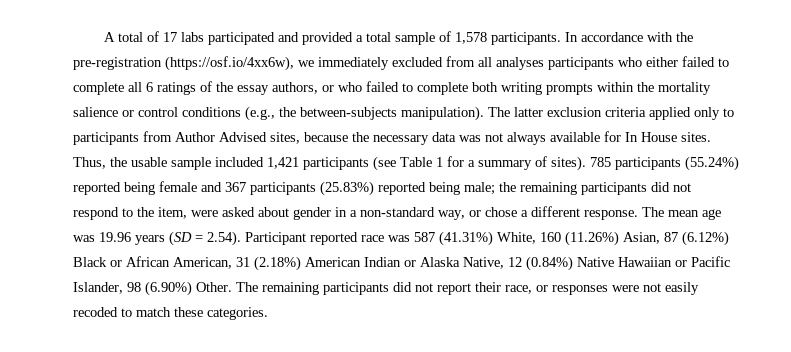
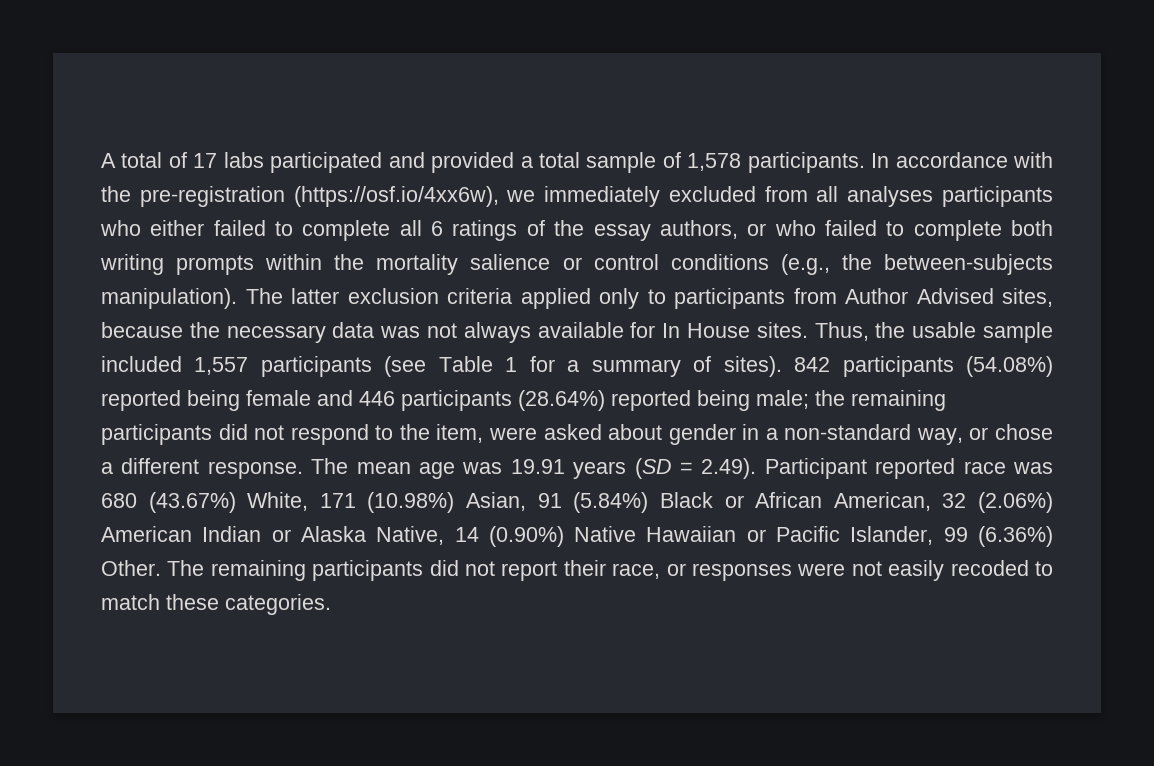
[267,157,299,169] 1,421 -> [194,357,249,375] 1,557
[590,156,739,171] 785 participants (55.24%) -> [794,356,1053,377] 842 participants (54.08%)
[225,181,374,196] 367 participants (25.83%) -> [359,390,605,411] 446 participants (28.64%)
[99,232,131,242] 19.96 -> [510,459,565,474] 19.91
[207,231,241,246] 2.54). -> [701,458,757,479] 2.49).
[414,231,729,246] 587 (41.31%) White, 160 (11.26%) Asian, 87 (6.12%) -> [101,492,649,513] 680 (43.67%) White, 171 (10.98%) Asian, 91 (5.84%)
[236,256,301,271] 31 (2.18%) -> [942,492,1054,513] 32 (2.06%)
[508,256,573,271] 12 (0.84%) -> [454,526,564,547] 14 (0.90%)
[127,281,192,296] 98 (6.90%) -> [943,526,1053,547] 99 (6.36%)

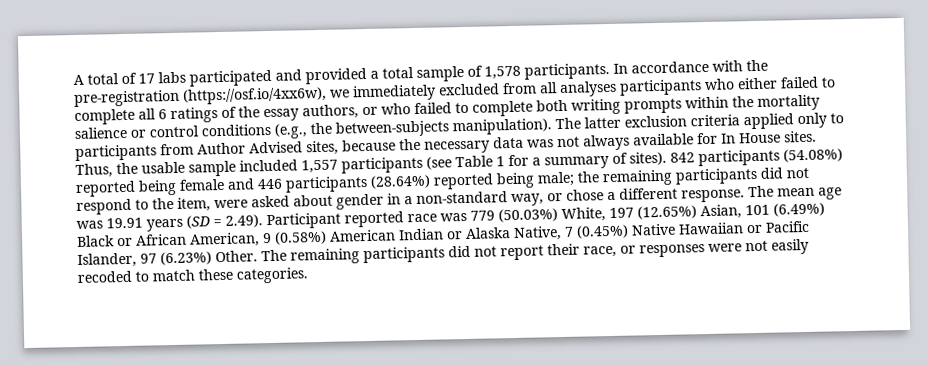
[101,492,649,513] 680 (43.67%) White, 171 (10.98%) Asian, 91 (5.84%) -> [470,202,825,223] 779 (50.03%) White, 197 (12.65%) Asian, 101 (6.49%)
[942,492,1054,513] 32 (2.06%) -> [262,230,327,245] 9 (0.58%)
[454,526,564,547] 14 (0.90%) -> [564,224,629,239] 7 (0.45%)
[943,526,1053,547] 99 (6.36%) -> [140,251,212,266] 97 (6.23%)

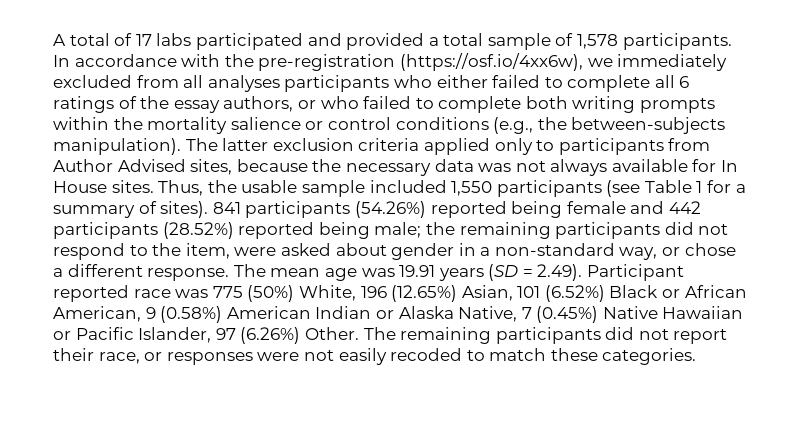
[301,159,338,174] 1,557 -> [451,181,493,196] 1,550
[670,148,843,167] 842 participants (54.08%) -> [212,201,426,218] 841 participants (54.26%)
[257,174,431,193] 446 participants (28.64%) -> [668,201,701,214] [53,222,234,239] 442 participants (28.52%)
[470,207,634,223] 779 (50.03%) White, 197 -> [212,285,387,302] 775 (50%) White, 196
[773,202,825,217] (6.49%) -> [544,285,605,302] (6.52%)
[160,251,212,266] (6.23%) -> [240,327,301,344] (6.26%)

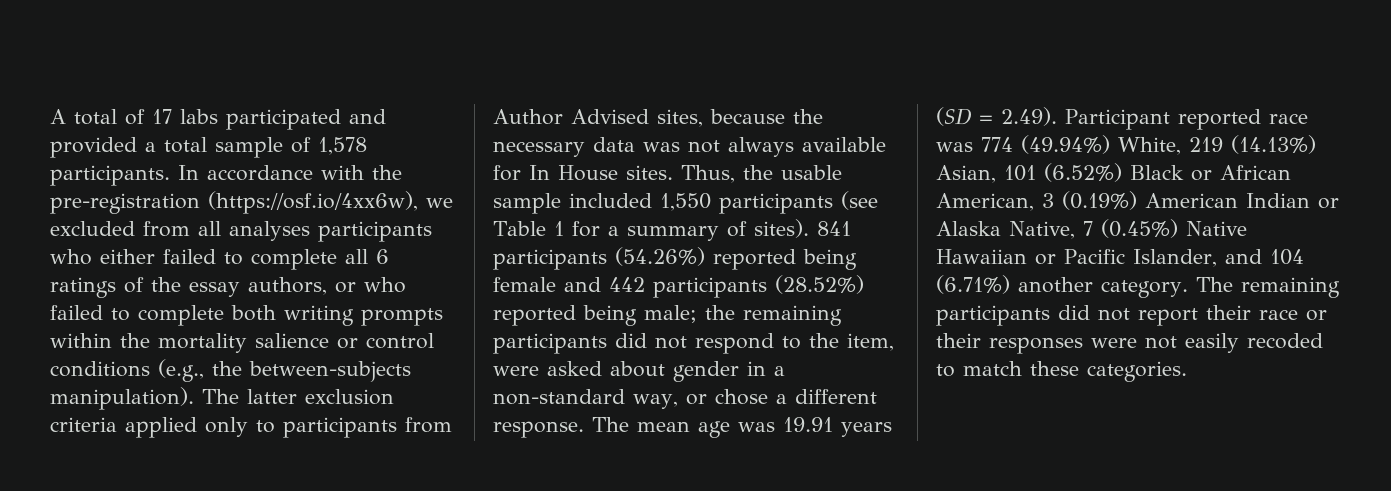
[617,54,728,71] immediately -> (453, 203) none
[212,285,458,302] 775 (50%) White, 196 (12.65%) -> [981,135,1316,155] 774 (49.94%) White, 219 (14.13%)
[145,306,223,323] 9 (0.58%) -> [1042,191,1137,210] 3 (0.19%)
[215,327,359,344] 97 (6.26%) Other. -> [1224,249,1304,265] [936,275,1188,298] and 104 (6.71%) another category.
[98,352,163,364] race, or -> [1259,309,1327,321] [936,333,981,348] race or their

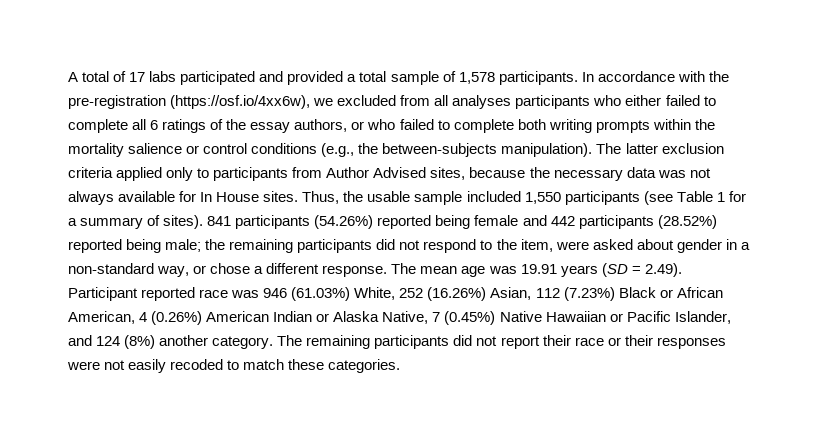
[981,135,1316,155] [936,163,1122,183] 774 (49.94%) White, 219 (14.13%) Asian, 101 (6.52%) -> [263,287,615,301] 946 (61.03%) White, 252 (16.26%) Asian, 112 (7.23%)
[1042,191,1137,210] 3 (0.19%) -> [139,311,203,325] 4 (0.26%)
[1269,249,1304,265] [936,275,1010,294] 104 (6.71%) -> [96,335,156,349] 124 (8%)

